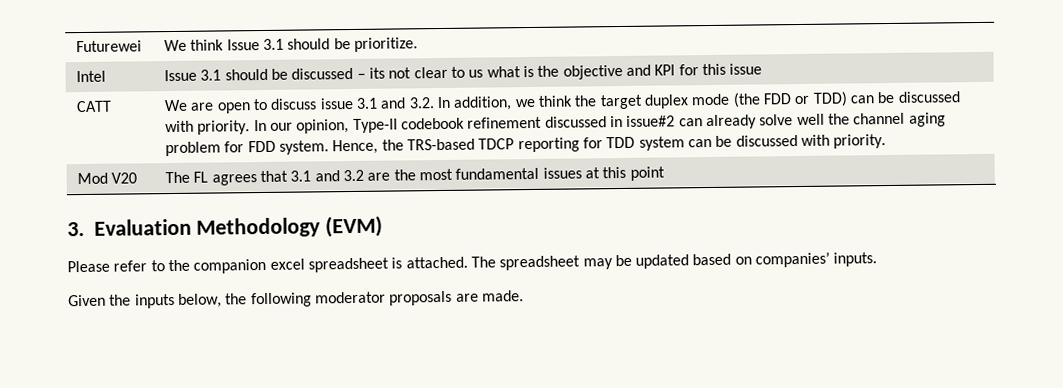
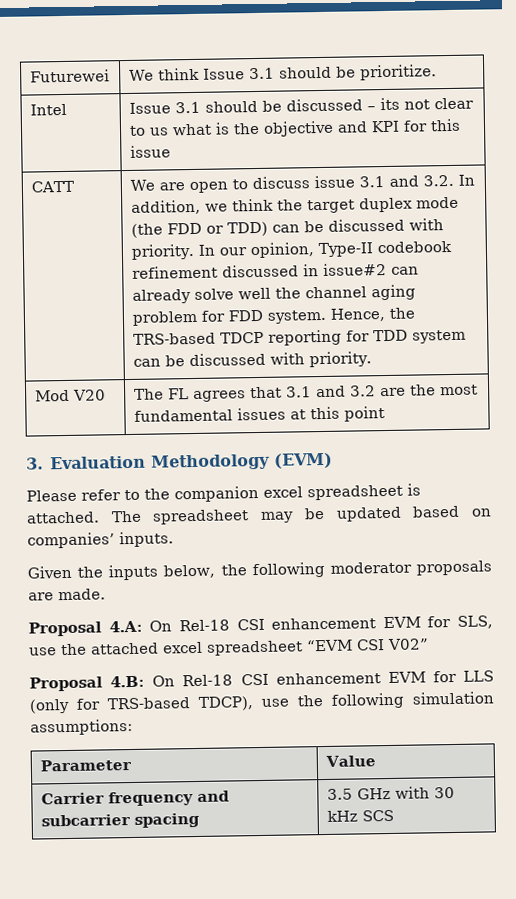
(524, 296) none -> [28,615,493,637] [29,638,429,656] [29,670,494,692] [29,691,494,714] [30,718,133,736] [39,758,132,772] [324,755,376,767] [40,790,230,807] [40,812,200,828] [326,786,455,800] [326,809,394,822] // Proposal 4.A: On Rel-18 CSI enhancement EVM for SLS, use the attached excel spreadsheet “EVM CSI V02” // Proposal 4.B: On Rel-18 CSI enhancement EVM for LLS (only for TRS-based TDCP), use the following simulation assumptions: // Parameter | Value // Carrier frequency and subcarrier spacing | 3.5 GHz with 30 kHz SCS

